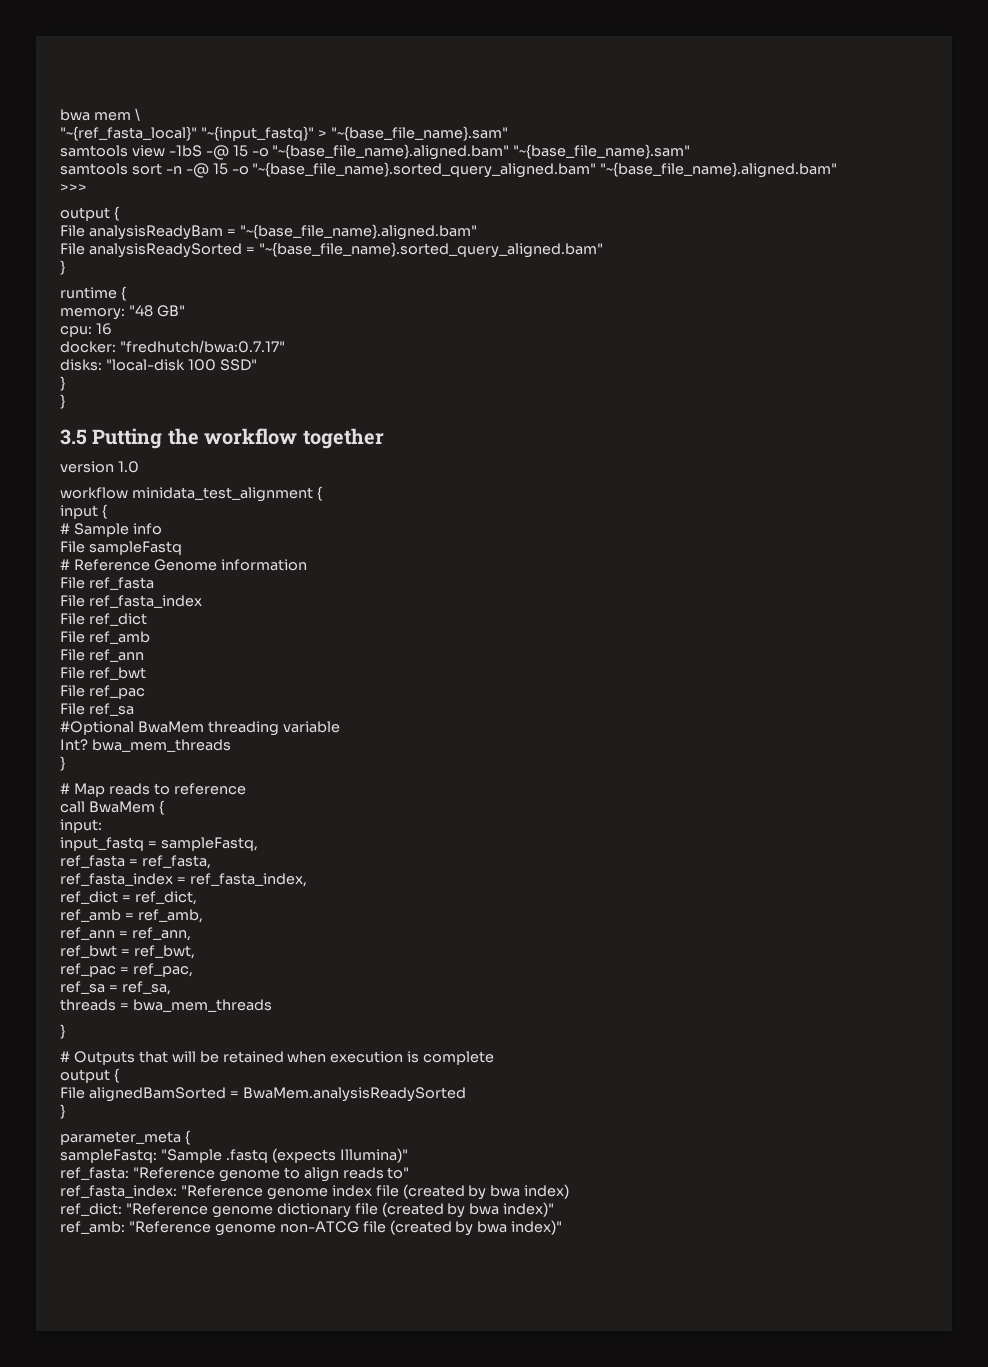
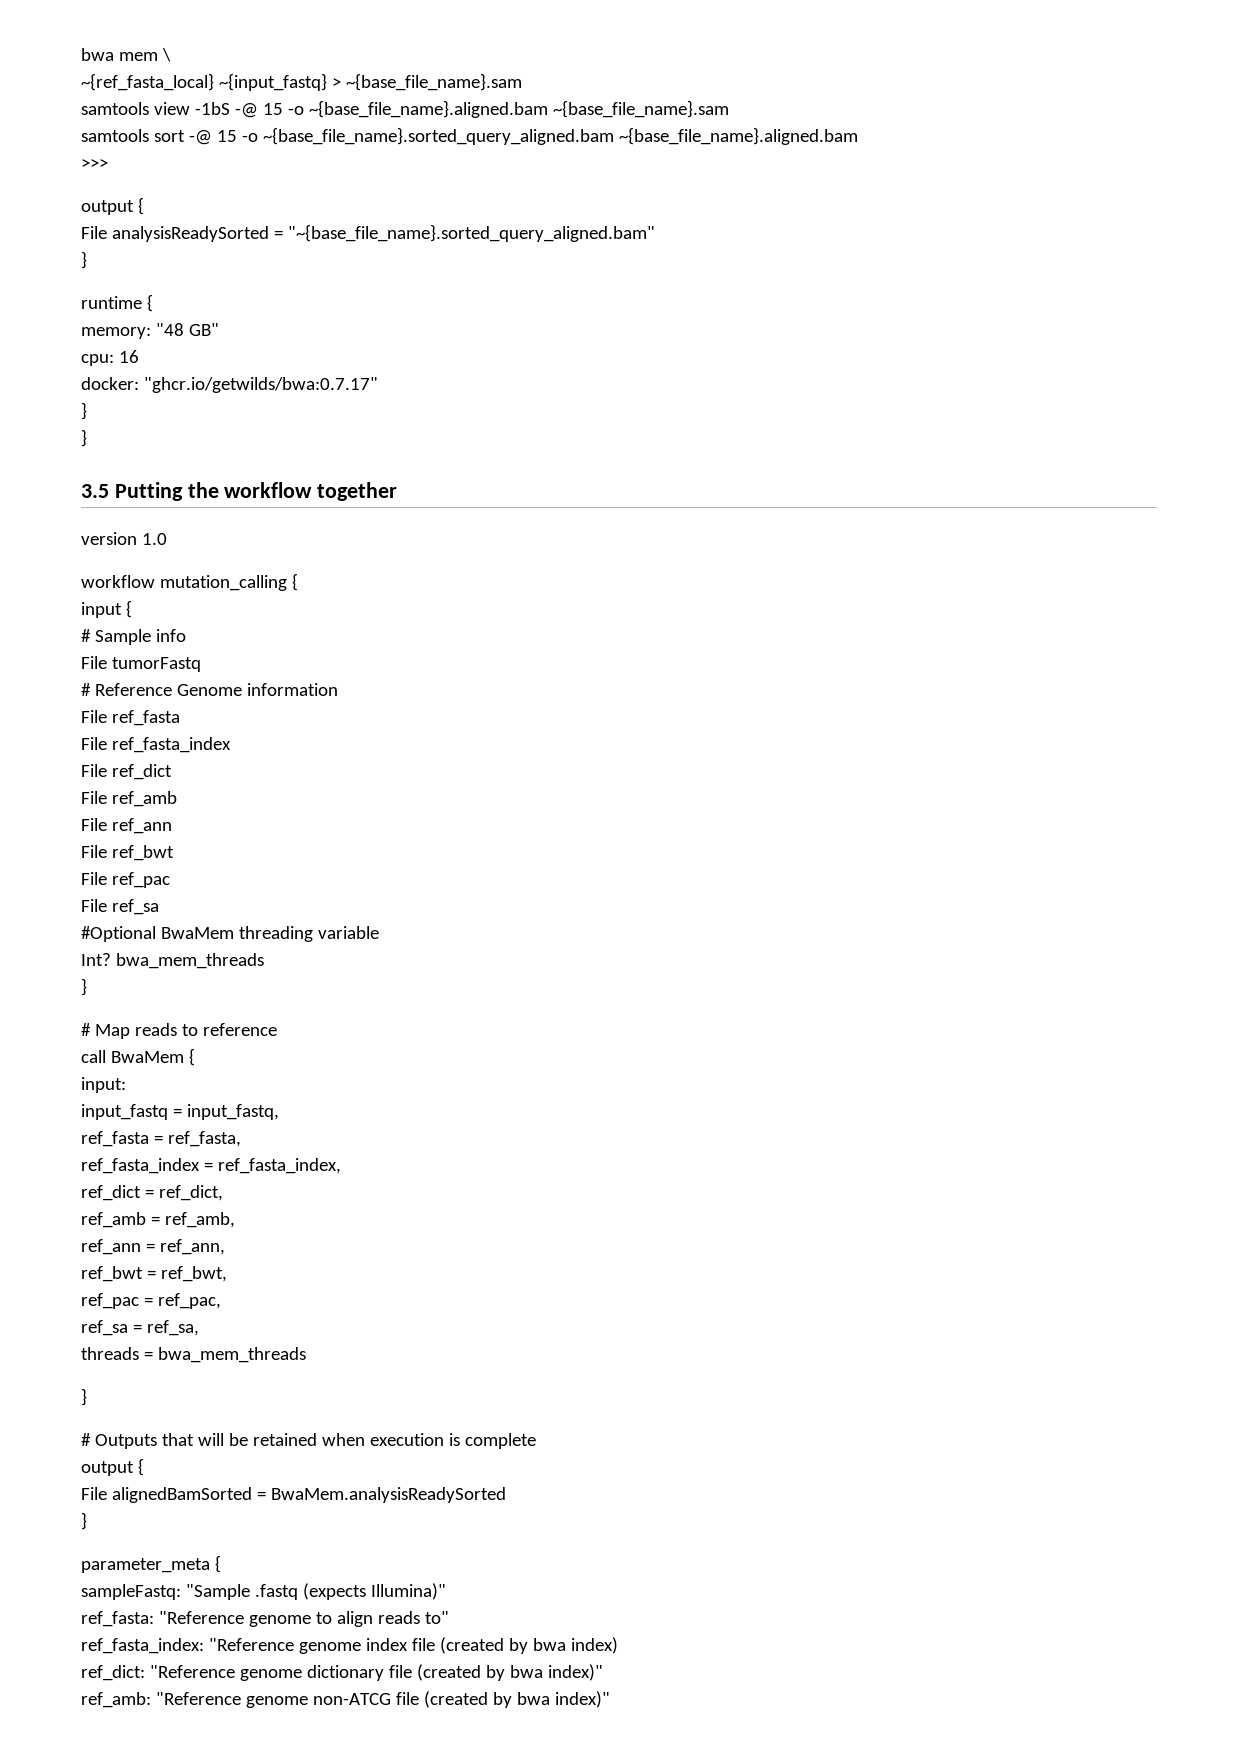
[60,126,508,141] "~{ref_fasta_local}" "~{input_fastq}" > "~{base_file_name}.sam" -> [81,73,522,91] ~{ref_fasta_local} ~{input_fastq} > ~{base_file_name}.sam
[272,144,691,160] "~{base_file_name}.aligned.bam" "~{base_file_name}.sam" -> [308,100,729,118] ~{base_file_name}.aligned.bam ~{base_file_name}.sam
[165,162,838,178] -n -@ 15 -o "~{base_file_name}.sorted_query_aligned.bam" "~{base_file_name}.aligned.bam" -> [188,127,858,145] -@ 15 -o ~{base_file_name}.sorted_query_aligned.bam ~{base_file_name}.aligned.bam
[60,224,477,240] // File analysisReadyBam = "~{base_file_name}.aligned.bam" -> (144, 206) none
[119,340,285,353] [60,359,257,371] "fredhutch/bwa:0.7.17" // disks: "local-disk 100 SSD" -> [143,377,378,393] "ghcr.io/getwilds/bwa:0.7.17"
[131,487,313,502] minidata_test_alignment -> [159,575,287,591] mutation_calling
[88,541,182,555] sampleFastq -> [111,657,201,672] tumorFastq
[160,837,258,851] sampleFastq, -> [186,1104,279,1120] input_fastq,

